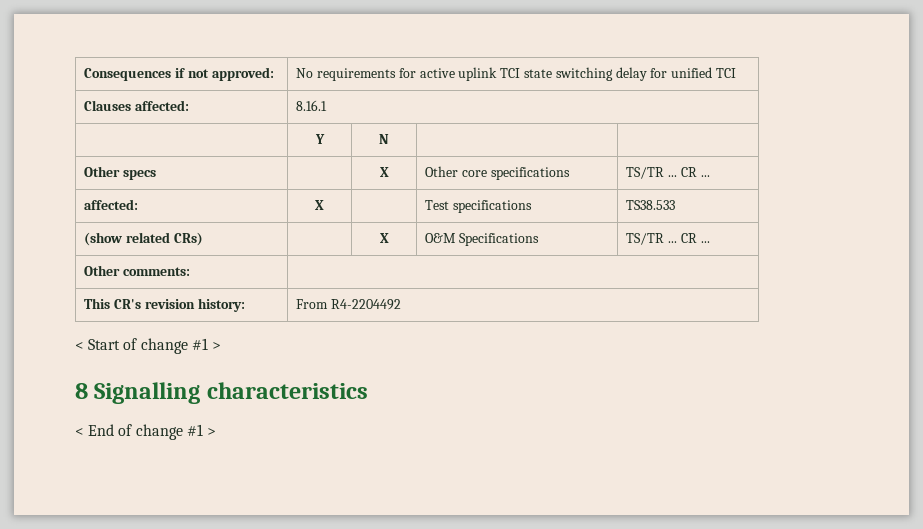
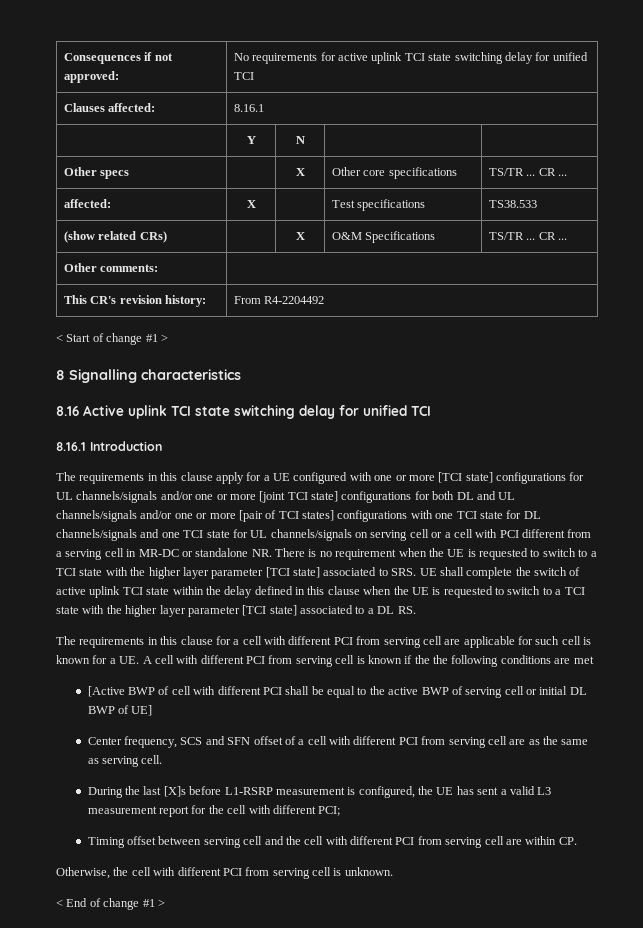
(368, 390) none -> [56,405,431,419] [56,441,162,451] [56,472,585,484] [56,491,516,503] [56,510,541,522] [56,529,592,541] [56,548,597,560] [56,567,581,579] [56,586,585,598] [56,605,416,617] [56,636,592,648] [56,655,594,667] [87,686,587,698] [87,705,153,716] [87,736,589,748] [87,755,163,767] [87,786,552,798] [87,805,341,817] [87,836,577,848] [56,867,393,879] // 8.16 Active uplink TCI state switching delay for unified TCI // 8.16.1 Introduction // The requirements in this clause apply for a UE configured with one or more [TCI state] configurations for UL channels/signals and/or one or more [joint TCI state] configurations for both DL and UL channels/signals and/or one or more [pair of TCI states] configurations with one TCI state for DL channels/signals and one TCI state for UL channels/signals on serving cell or a cell with PCI different from a serving cell in MR-DC or standalone NR. There is no requirement when the UE is requested to switch to a TCI state with the higher layer parameter [TCI state] associated to SRS. UE shall complete the switch of active uplink TCI state within the delay defined in this clause when the UE is requested to switch to a TCI state with the higher layer parameter [TCI state] associated to a DL RS. // The requirements in this clause for a cell with different PCI from serving cell are applicable for such cell is known for a UE. A cell with different PCI from serving cell is known if the the following conditions are met // [Active BWP of cell with different PCI shall be equal to the active BWP of serving cell or initial DL BWP of UE] // Center frequency, SCS and SFN offset of a cell with different PCI from serving cell are as the same as serving cell. // During the last [X]s before L1-RSRP measurement is configured, the UE has sent a valid L3 measurement report for the cell with different PCI; // Timing offset between serving cell and the cell with different PCI from serving cell are within CP. // Otherwise, the cell with different PCI from serving cell is unknown.

